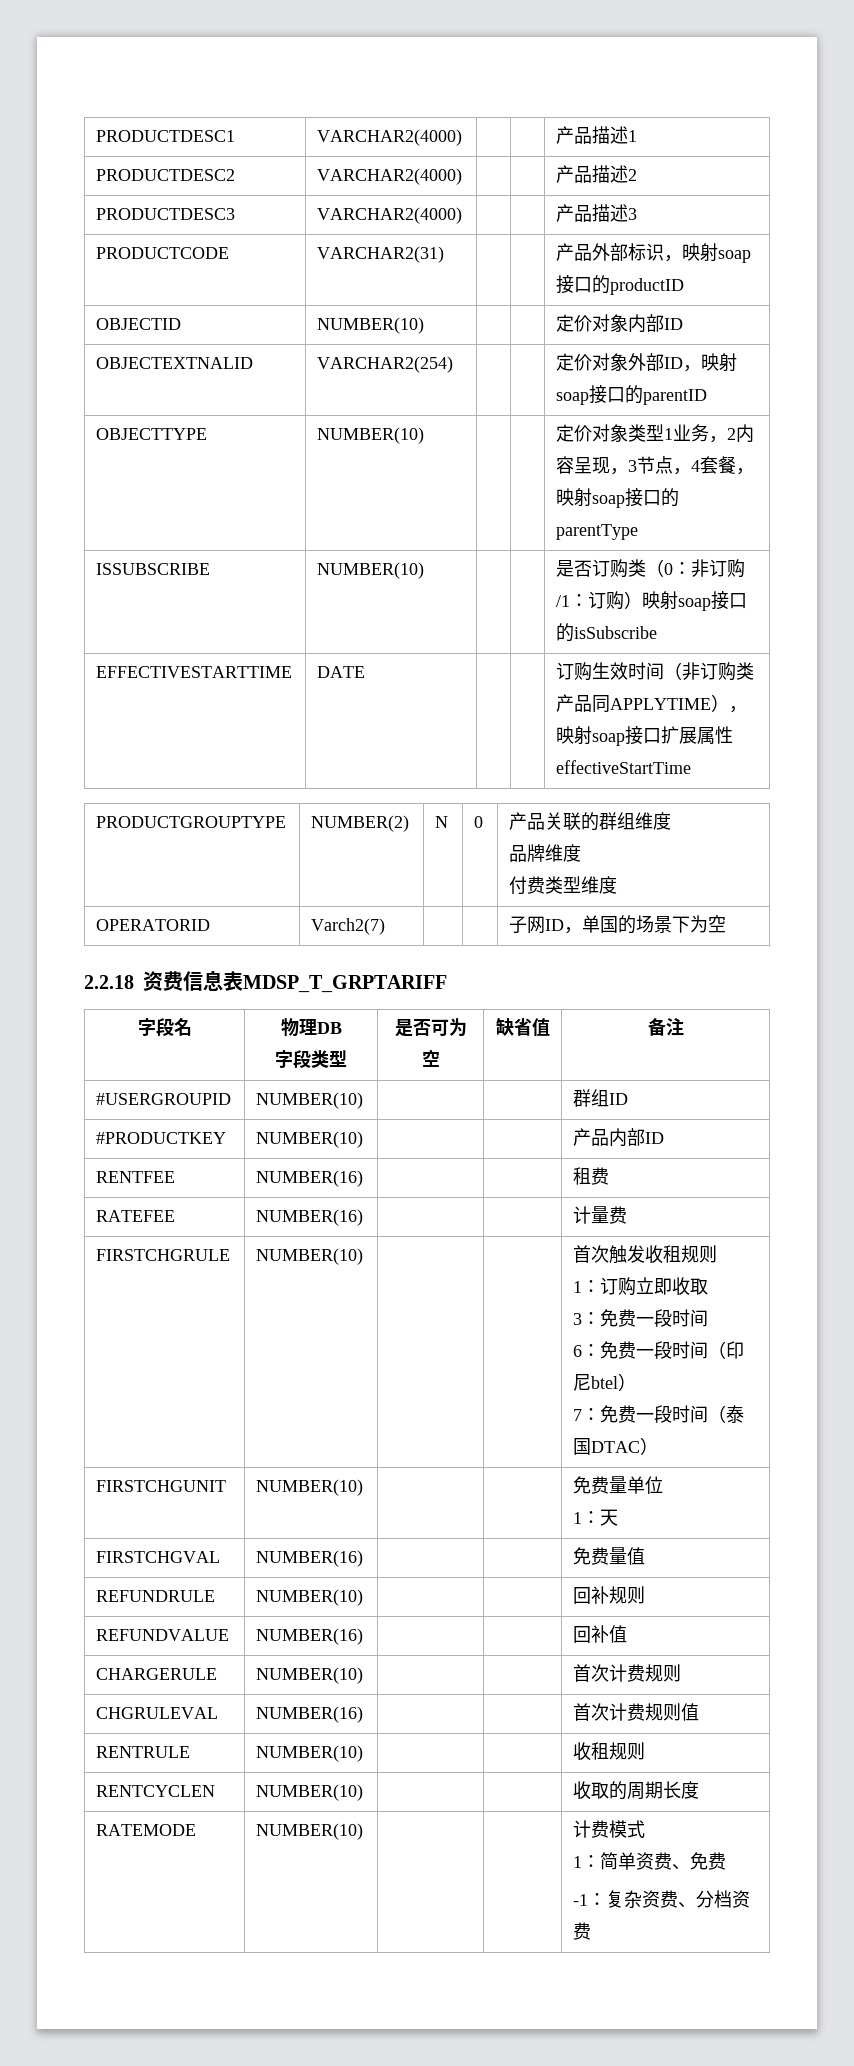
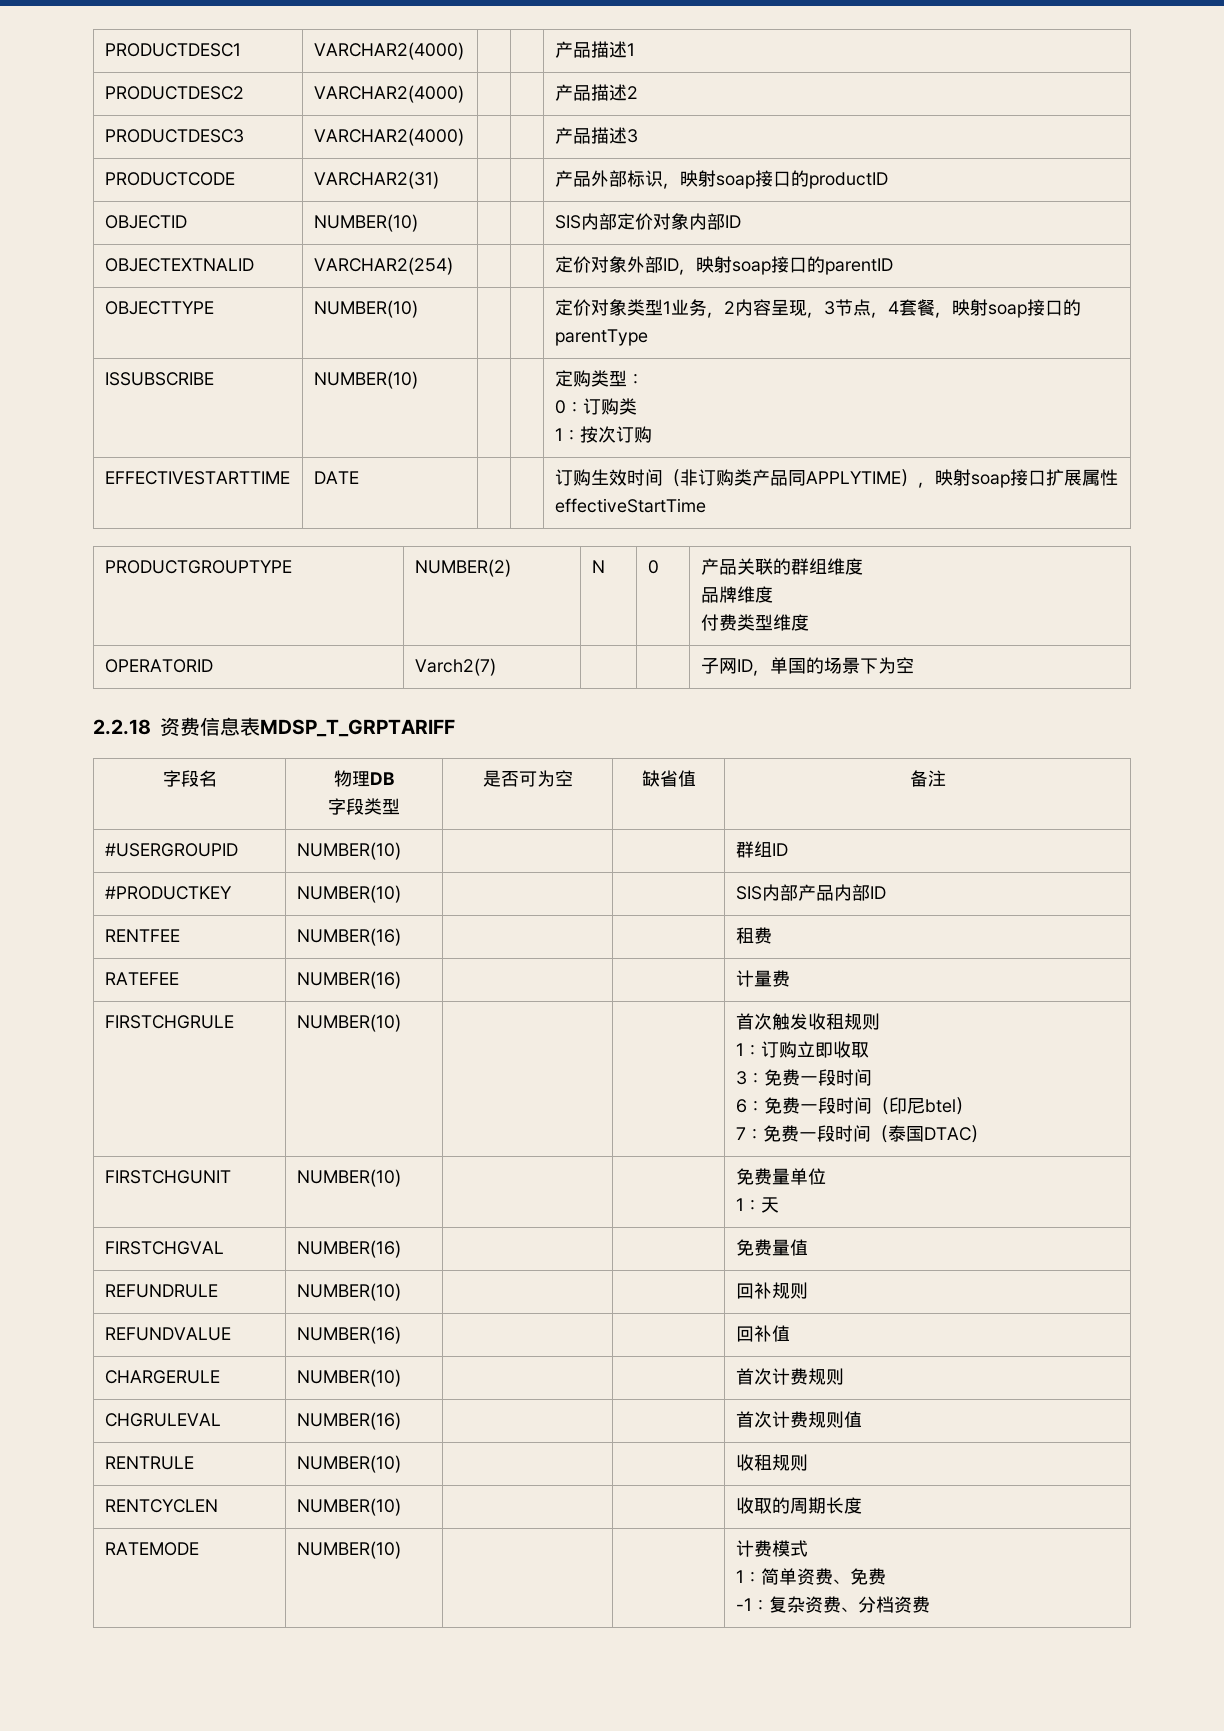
(425, 325) none -> [554,213,617,230] SIS内部
[556,559,746,578] [556,591,748,611] [556,623,658,642] 是否订购类（0：非订购/1：订购）映射soap接口的isSubscribe -> [554,370,644,387] [554,398,637,415] [554,426,652,443] 定购类型： // 0：订购类 // 1：按次订购
(364, 1139) none -> [735,884,798,901] SIS内部

